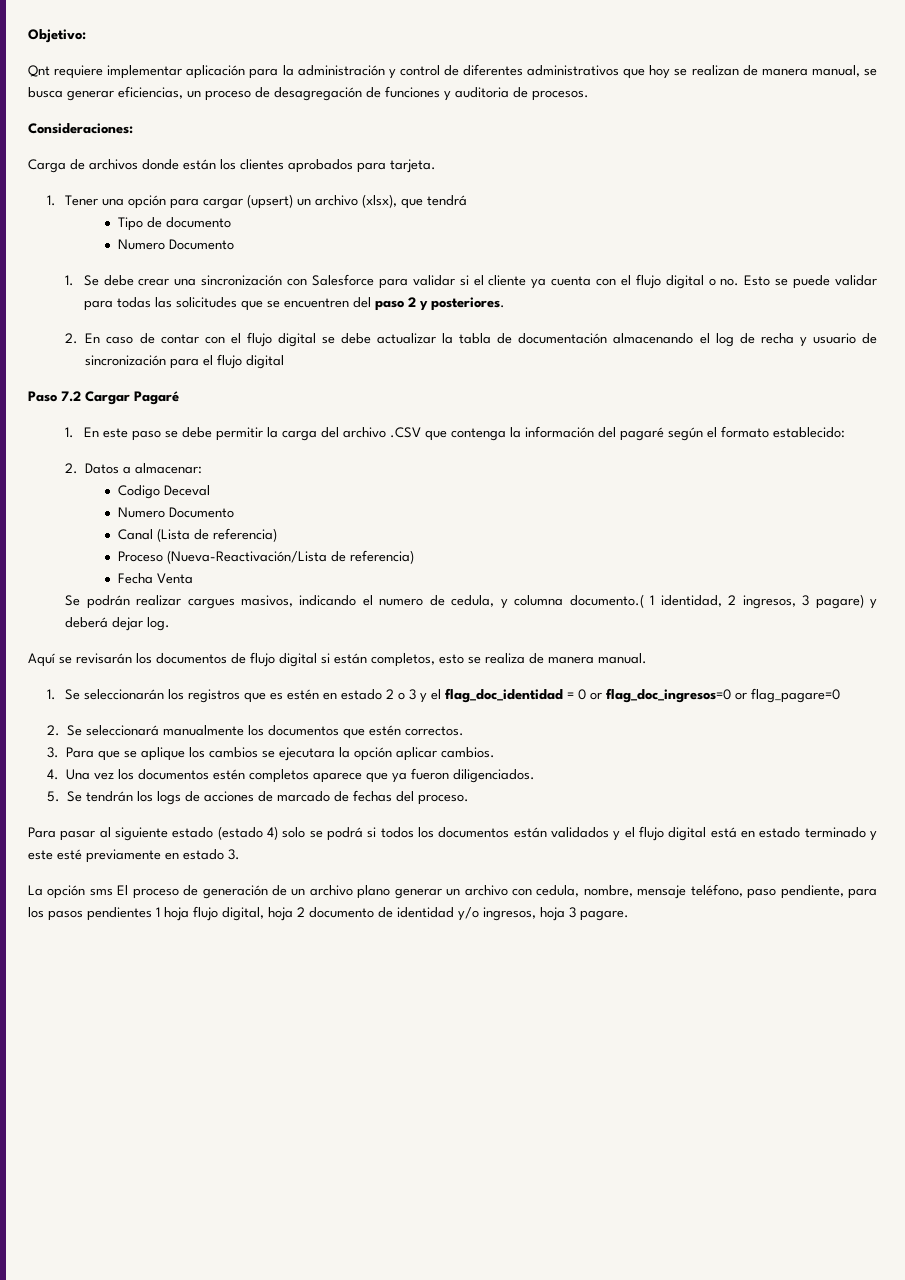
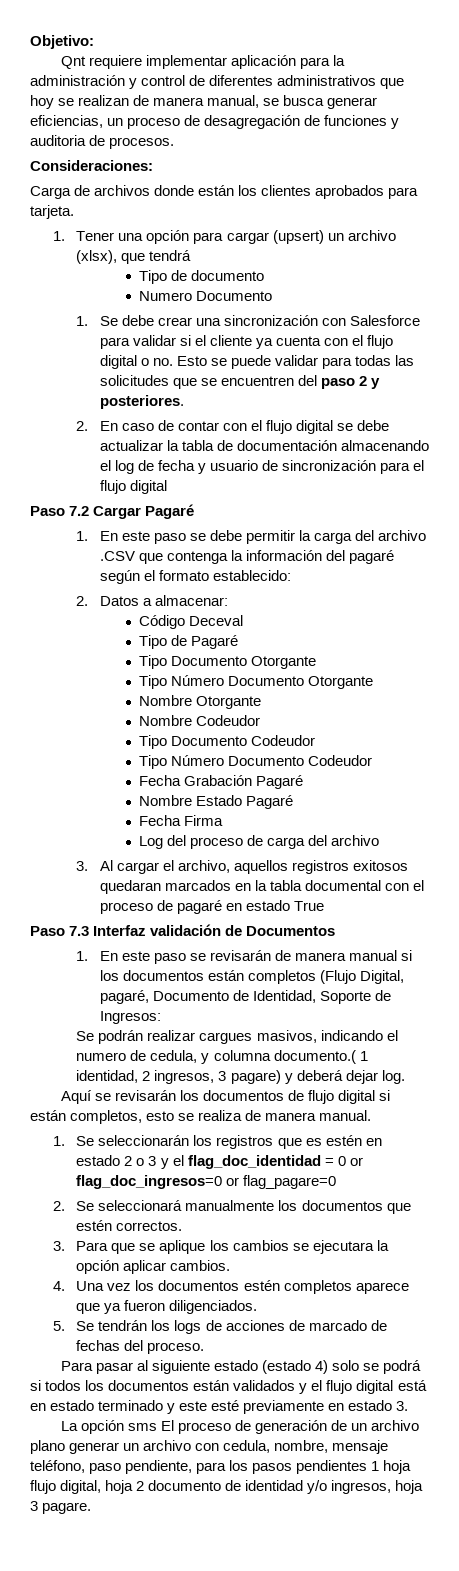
[760,333,794,344] recha -> [157,460,195,471] fecha
[118,485,161,499] Codigo -> [139,615,186,629] Código
[118,507,235,518] [118,528,278,542] [118,550,415,564] [118,573,194,584] Numero Documento // Canal (Lista de referencia) // Proceso (Nueva-Reactivación/Lista de referencia) // Fecha Venta -> [139,635,239,649] [139,655,317,669] [139,675,374,689] [139,695,262,709] [139,715,261,726] [139,735,316,749] [139,755,373,769] [139,775,304,789] [139,795,294,809] [139,815,224,826] [139,835,380,849] [76,860,408,874] [99,880,424,894] [99,900,324,914] [30,924,336,936] [76,950,412,964] [99,970,404,984] [99,990,391,1004] [99,1011,161,1024] Tipo de Pagaré // Tipo Documento Otorgante // Tipo Número Documento Otorgante // Nombre Otorgante // Nombre Codeudor // Tipo Documento Codeudor // Tipo Número Documento Codeudor // Fecha Grabación Pagaré // Nombre Estado Pagaré // Fecha Firma // Log del proceso de carga del archivo // 3. Al cargar el archivo, aquellos registros exitosos quedaran marcados en la tabla documental con el proceso de pagaré en estado True // Paso 7.3 Interfaz validación de Documentos // 1. En este paso se revisarán de manera manual si los documentos están completos (Flujo Digital, pagaré, Documento de Identidad, Soporte de Ingresos:

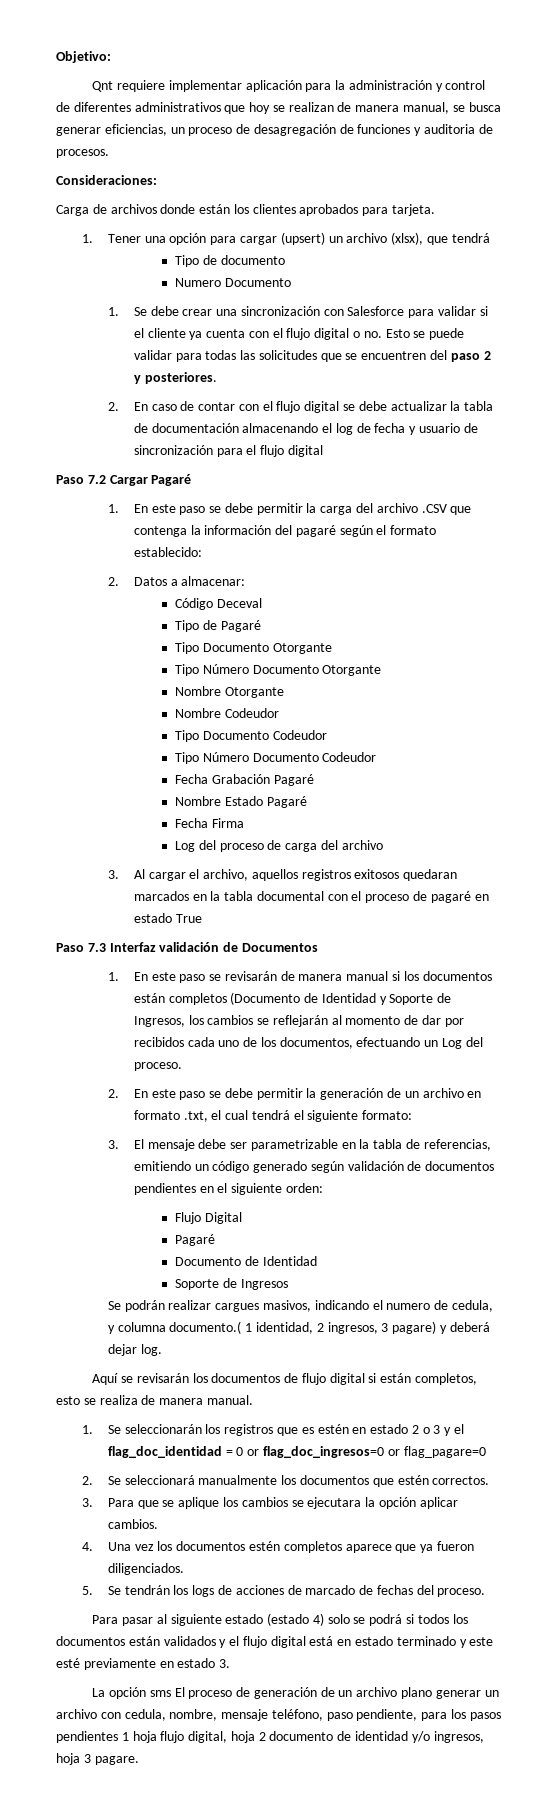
[319,970,404,984] [99,990,149,1004] (Flujo Digital, pagaré, -> [230,992,452,1005] [133,1015,464,1027] [133,1037,483,1049] [133,1062,182,1071] [107,1088,482,1100] [133,1110,413,1122] [107,1139,491,1151] [133,1161,495,1173] [133,1183,323,1195] [175,1212,242,1224] [175,1234,216,1246] (Documento de Identidad y Soporte de Ingresos, los cambios se reflejarán al momento de dar por recibidos cada uno de los documentos, efectuando un Log del proceso. // 2. En este paso se debe permitir la generación de un archivo en formato .txt, el cual tendrá el siguiente formato: // 3. El mensaje debe ser parametrizable en la tabla de referencias, emitiendo un código generado según validación de documentos pendientes en el siguiente orden: // Flujo Digital // Pagaré //
[252,990,391,1004] [99,1011,161,1024] Identidad, Soporte de Ingresos: -> [262,1256,317,1266] [175,1278,288,1290] Identidad // Soporte de Ingresos

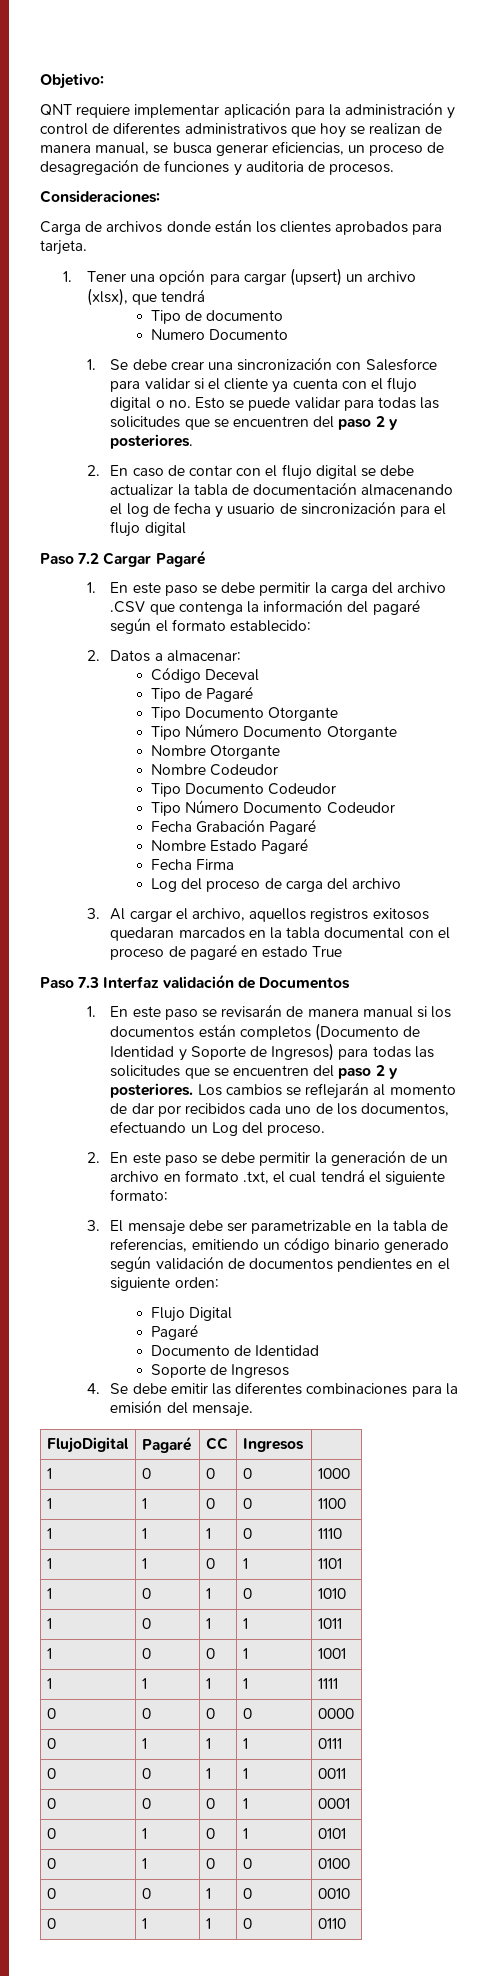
[92,81,114,92] Qnt -> [40,104,72,116] QNT
[133,1015,204,1027] Ingresos, los -> [271,1043,434,1061] [110,1065,398,1079] [110,1083,222,1098] Ingresos) para todas las solicitudes que se encuentren del paso 2 y posteriores. Los
(250, 1167) none -> [334,1239,381,1250] binario
[107,1300,493,1312] [107,1321,490,1334] [107,1344,162,1356] [92,1373,478,1385] [56,1395,253,1405] [81,1424,464,1436] [107,1446,486,1458] [81,1475,490,1487] [81,1497,458,1509] [107,1519,158,1529] [81,1541,474,1553] [107,1563,184,1575] [81,1585,486,1597] [92,1613,468,1626] [56,1636,494,1648] [56,1658,231,1670] [92,1687,499,1699] [56,1709,501,1721] [56,1731,484,1743] [56,1753,139,1765] Se podrán realizar cargues masivos, indicando el numero de cedula, y columna documento.( 1 identidad, 2 ingresos, 3 pagare) y deberá dejar log. // Aquí se revisarán los documentos de flujo digital si están completos, esto se realiza de manera manual. // 1. Se seleccionarán los registros que es estén en estado 2 o 3 y el flag_doc_identidad = 0 or flag_doc_ingresos=0 or flag_pagare=0 // 2. Se seleccionará manualmente los documentos que estén correctos. // 3. Para que se aplique los cambios se ejecutara la opción aplicar cambios. // 4. Una vez los documentos estén completos aparece que ya fueron diligenciados. // 5. Se tendrán los logs de acciones de marcado de fechas del proceso. // Para pasar al siguiente estado (estado 4) solo se podrá si todos los documentos están validados y el flujo digital está en estado terminado y este esté previamente en estado 3. // La opción sms El proceso de generación de un archivo plano generar un archivo con cedula, nombre, mensaje teléfono, paso pendiente, para los pasos pendientes 1 hoja flujo digital, hoja 2 documento de identidad y/o ingresos, hoja 3 pagare. -> [86,1382,458,1397] [110,1400,253,1417] [46,1437,129,1453] [141,1436,191,1453] [205,1437,228,1450] [242,1438,304,1452] [46,1468,52,1479] [141,1468,151,1479] [205,1468,215,1479] [242,1468,252,1479] [317,1468,350,1479] [46,1498,52,1509] [141,1498,147,1509] [205,1498,215,1509] [242,1498,252,1509] [317,1498,346,1509] [46,1528,52,1539] [141,1528,147,1539] [205,1528,211,1539] [242,1528,252,1539] [317,1528,342,1539] [46,1558,52,1569] [141,1558,147,1569] [205,1558,215,1569] [242,1558,248,1569] [317,1558,342,1569] [46,1588,52,1599] [141,1588,151,1599] [205,1588,211,1599] [242,1588,252,1599] [317,1588,346,1599] [46,1618,52,1629] [141,1618,151,1629] [205,1618,211,1629] [242,1618,248,1629] [317,1618,342,1629] [46,1648,52,1659] [141,1648,151,1659] [205,1648,215,1659] [242,1648,248,1659] [317,1648,346,1659] [46,1678,52,1689] [141,1678,147,1689] [205,1678,211,1689] [242,1678,248,1689] [317,1678,338,1689] [46,1708,56,1719] [141,1708,151,1719] [205,1708,215,1719] [242,1708,252,1719] [317,1708,354,1719] [46,1738,56,1749] [141,1738,147,1749] [205,1738,211,1749] [242,1738,248,1749] [317,1738,342,1749] [46,1768,56,1779] [141,1768,151,1779] [205,1768,211,1779] [242,1768,248,1779] [317,1768,346,1779] [46,1798,56,1809] [141,1798,151,1809] [205,1798,215,1809] [242,1798,248,1809] [317,1798,350,1809] [46,1828,56,1839] [141,1828,147,1839] [205,1828,215,1839] [242,1828,248,1839] [317,1828,346,1839] [46,1858,56,1869] [141,1858,147,1869] [205,1858,215,1869] [242,1858,252,1869] [317,1858,350,1869] [46,1888,56,1899] [141,1888,151,1899] [205,1888,211,1899] [242,1888,252,1899] [317,1888,350,1899] [46,1918,56,1929] [141,1918,147,1929] [205,1918,211,1929] [242,1918,252,1929] [317,1918,346,1929] 4. Se debe emitir las diferentes combinaciones para la emisión del mensaje. // FlujoDigital | Pagaré | CC | Ingresos | // 1 | 0 | 0 | 0 | 1000 // 1 | 1 | 0 | 0 | 1100 // 1 | 1 | 1 | 0 | 1110 // 1 | 1 | 0 | 1 | 1101 // 1 | 0 | 1 | 0 | 1010 // 1 | 0 | 1 | 1 | 1011 // 1 | 0 | 0 | 1 | 1001 // 1 | 1 | 1 | 1 | 1111 // 0 | 0 | 0 | 0 | 0000 // 0 | 1 | 1 | 1 | 0111 // 0 | 0 | 1 | 1 | 0011 // 0 | 0 | 0 | 1 | 0001 // 0 | 1 | 0 | 1 | 0101 // 0 | 1 | 0 | 0 | 0100 // 0 | 0 | 1 | 0 | 0010 // 0 | 1 | 1 | 0 | 0110

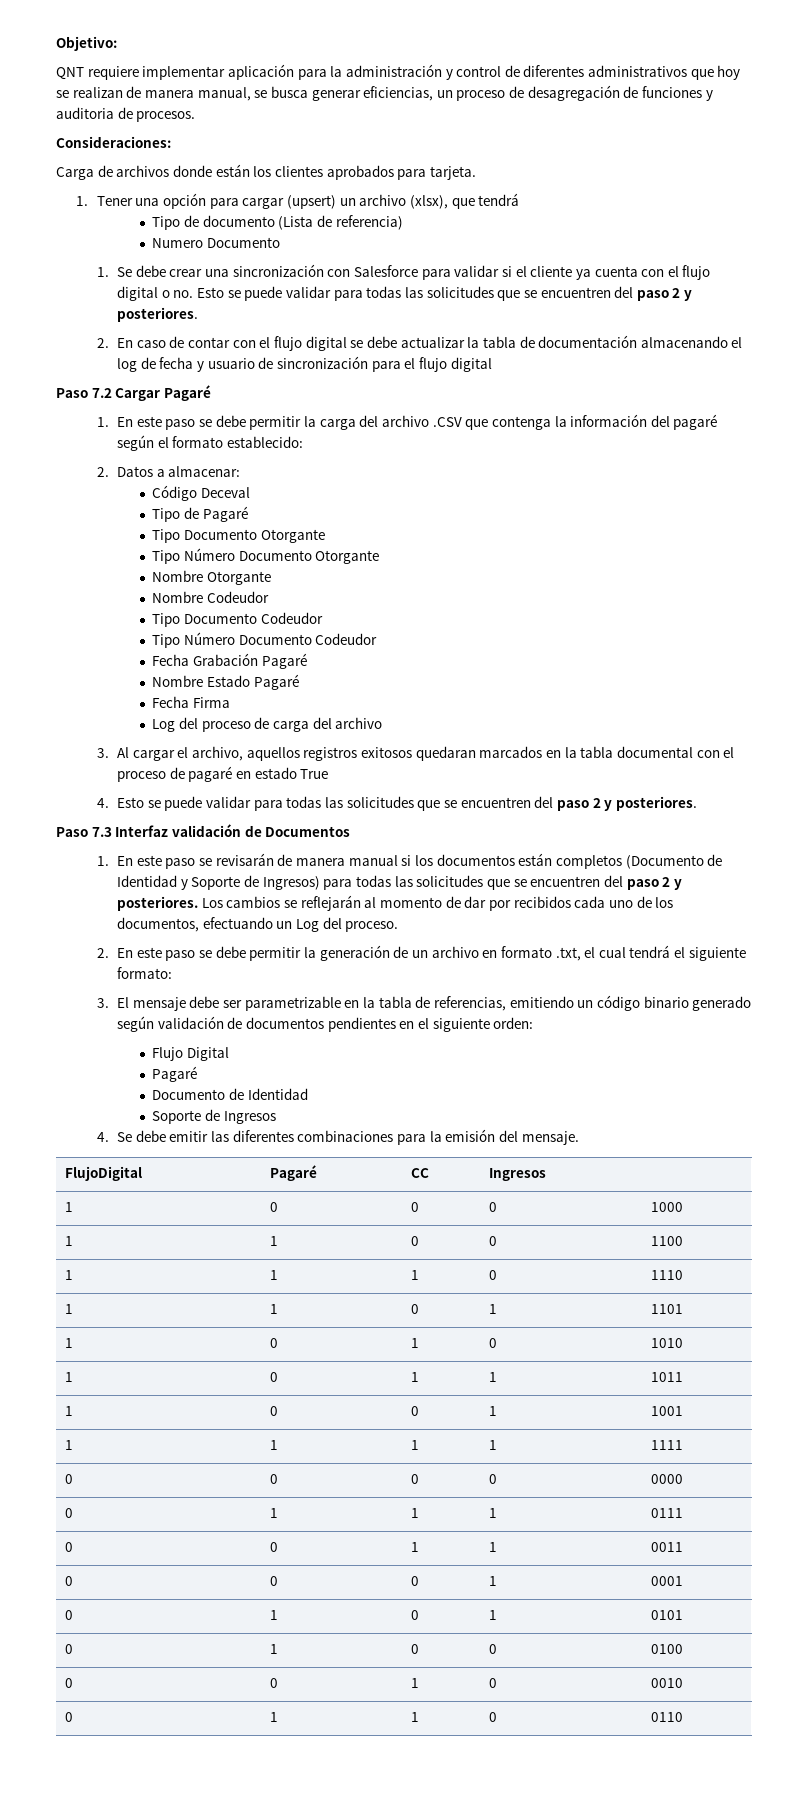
(284, 315) none -> [278,215,403,230] (Lista de referencia)
(343, 951) none -> [96,796,697,811] // 4. Esto se puede validar para todas las solicitudes que se encuentren del paso 2 y posteriores.

